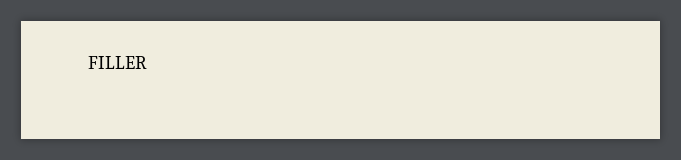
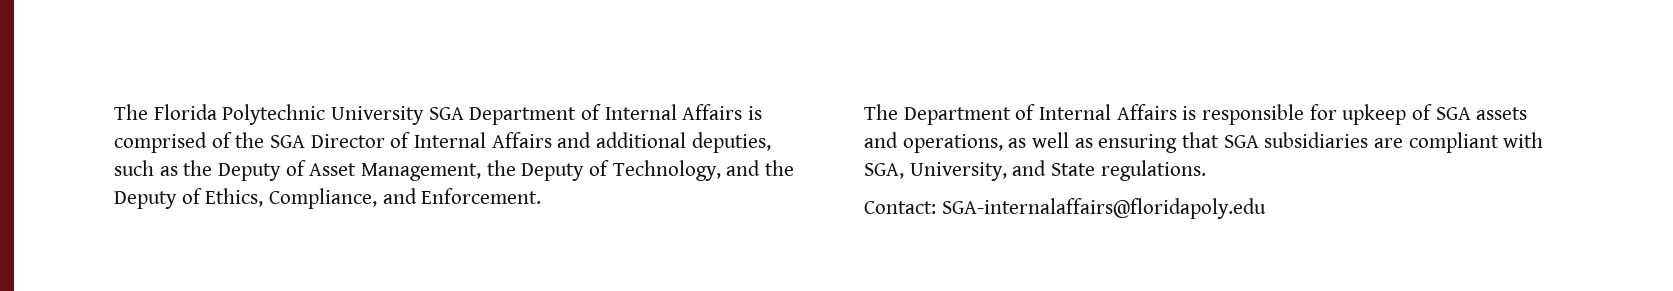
[88,56,147,69] FILLER -> [114,104,763,125] [114,132,771,153] [114,160,795,181] [114,188,542,209] [864,104,1528,125] [864,132,1544,153] [864,160,1206,181] [864,198,1266,219] The Florida Polytechnic University SGA Department of Internal Affairs is comprised of the SGA Director of Internal Affairs and additional deputies, such as the Deputy of Asset Management, the Deputy of Technology, and the Deputy of Ethics, Compliance, and Enforcement. // The Department of Internal Affairs is responsible for upkeep of SGA assets and operations, as well as ensuring that SGA subsidiaries are compliant with SGA, University, and State regulations. // Contact: SGA-internalaffairs@floridapoly.edu

